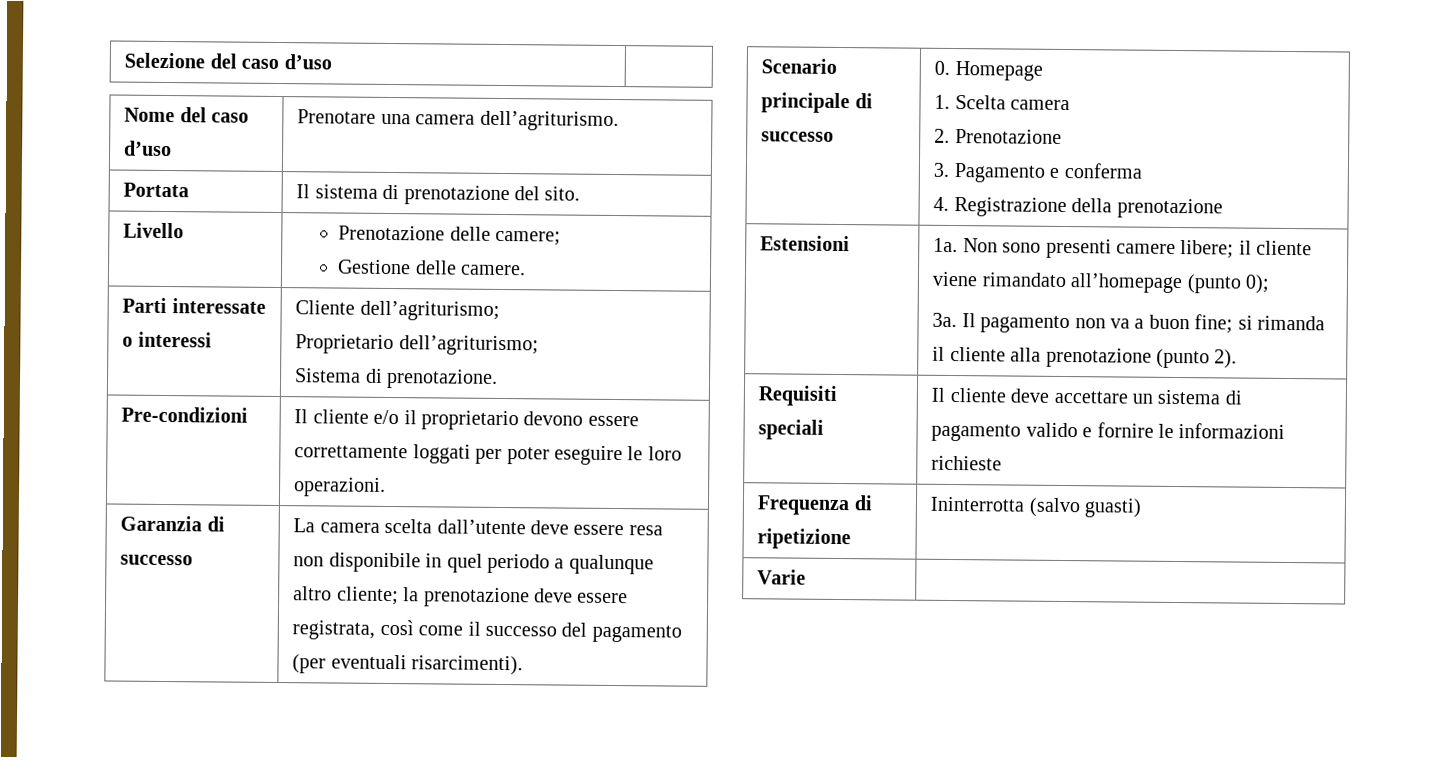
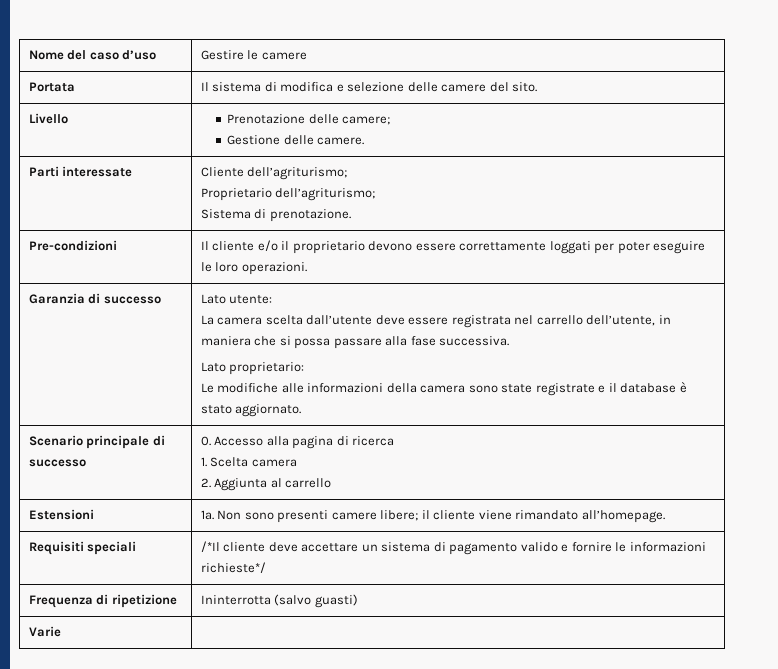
[124,52,332,70] Selezione del caso d’uso | // -> (28, 55) none
[297,109,619,132] Prenotare una camera dell’agriturismo. -> [200,50,307,60] Gestire le camere
[403,185,510,206] prenotazione -> [280,82,487,92] modifica e selezione delle camere
[122,331,212,348] o interessi -> (133, 171) none
(194, 560) none -> [200,294,273,304] Lato utente: //
[628,525,663,536] [293,552,654,575] [293,586,629,608] [292,619,682,643] [292,654,524,676] resa non disponibile in quel periodo a qualunque altro cliente; la prenotazione deve essere registrata, così come il successo del pagamento (per eventuali risarcimenti). -> [451,315,671,328] [200,336,510,349] [200,362,305,375] [200,382,687,396] [200,404,302,417] registrata nel carrello dell’utente, in maniera che si possa passare alla fase successiva. // Lato proprietario: // Le modifiche alle informazioni della camera sono state registrate e il database è stato aggiornato.
[954,61,1043,81] Homepage -> [214,436,395,449] Accesso alla pagina di ricerca
[954,129,1062,144] [933,162,1142,183] [933,196,1223,219] Prenotazione // 3. Pagamento e conferma // 4. Registrazione della prenotazione -> [214,478,332,491] Aggiunta al carrello
[1070,273,1270,294] [932,312,1325,334] [932,346,1238,369] all’homepage (punto 0); // 3a. Il pagamento non va a buon fine; si rimanda il cliente alla prenotazione (punto 2). -> [581,510,665,523] all’homepage.
[931,387,946,402] Il -> [200,541,220,552] /*Il
[931,455,1003,471] richieste -> [200,562,266,573] richieste*/

